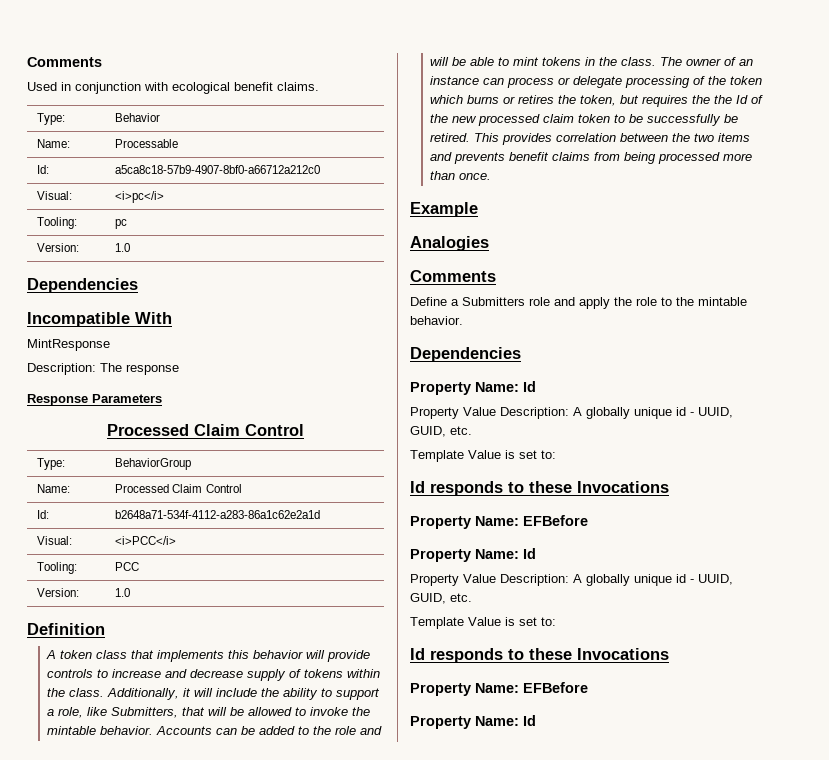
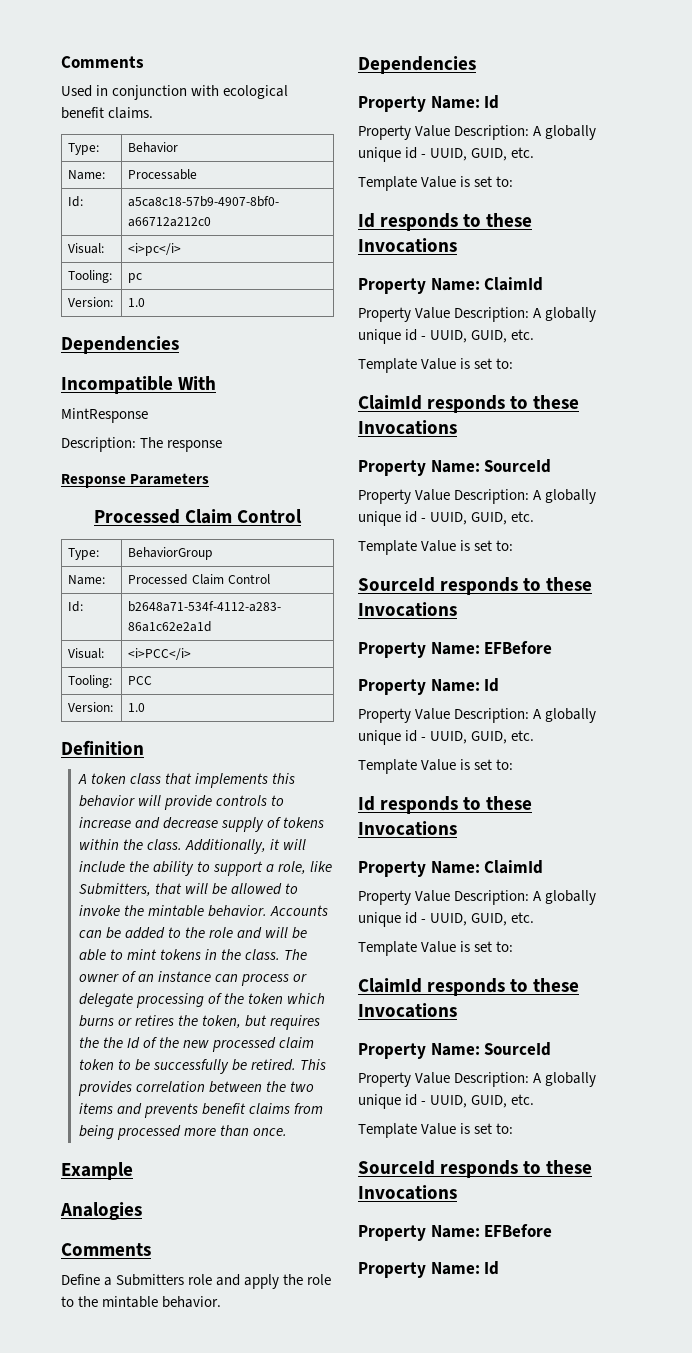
(669, 487) none -> [358,277,544,294] [358,307,597,322] [358,329,535,344] [358,358,514,373] [358,395,580,413] [358,420,457,435] [358,459,552,476] [358,489,597,504] [358,511,535,526] [358,540,514,555] [358,577,593,595] [358,602,457,617] // Property Name: ClaimId // Property Value Description: A globally unique id - UUID, GUID, etc. // Template Value is set to: // ClaimId responds to these Invocations // Property Name: SourceId // Property Value Description: A globally unique id - UUID, GUID, etc. // Template Value is set to: // SourceId responds to these Invocations
(669, 654) none -> [358,860,544,877] [358,890,597,905] [358,912,535,927] [358,941,514,956] [358,978,580,996] [358,1003,457,1018] [358,1042,552,1059] [358,1072,597,1087] [358,1094,535,1109] [358,1123,514,1138] [358,1160,593,1178] [358,1185,457,1200] // Property Name: ClaimId // Property Value Description: A globally unique id - UUID, GUID, etc. // Template Value is set to: // ClaimId responds to these Invocations // Property Name: SourceId // Property Value Description: A globally unique id - UUID, GUID, etc. // Template Value is set to: // SourceId responds to these Invocations

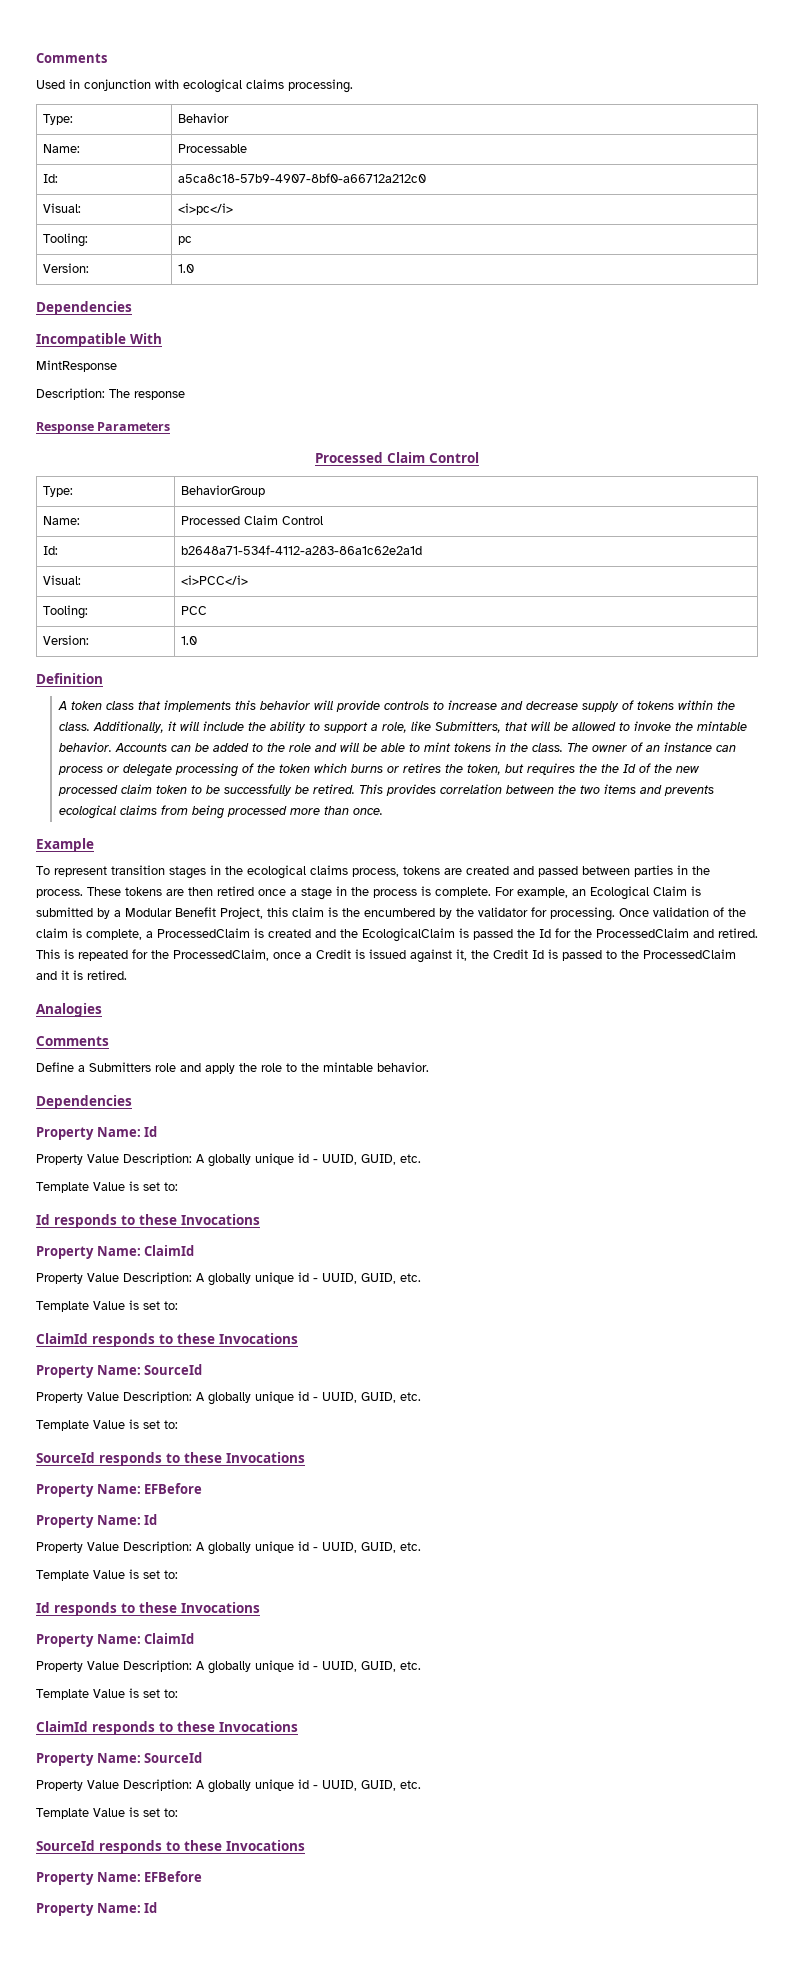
[61,107,154,119] benefit claims. -> [246,79,353,93] claims processing.
[202,1103,247,1115] benefit -> [58,805,117,819] ecological
(133, 1171) none -> [36,865,710,879] [36,886,701,900] [36,907,746,921] [36,928,758,942] [36,949,736,963] [36,970,127,980] // To represent transition stages in the ecological claims process, tokens are created and passed between parties in the process. These tokens are then retired once a stage in the process is complete. For example, an Ecological Claim is submitted by a Modular Benefit Project, this claim is the encumbered by the validator for processing. Once validation of the claim is complete, a ProcessedClaim is created and the EcologicalClaim is passed the Id for the ProcessedClaim and retired. This is repeated for the ProcessedClaim, once a Credit is issued against it, the Credit Id is passed to the ProcessedClaim and it is retired.

